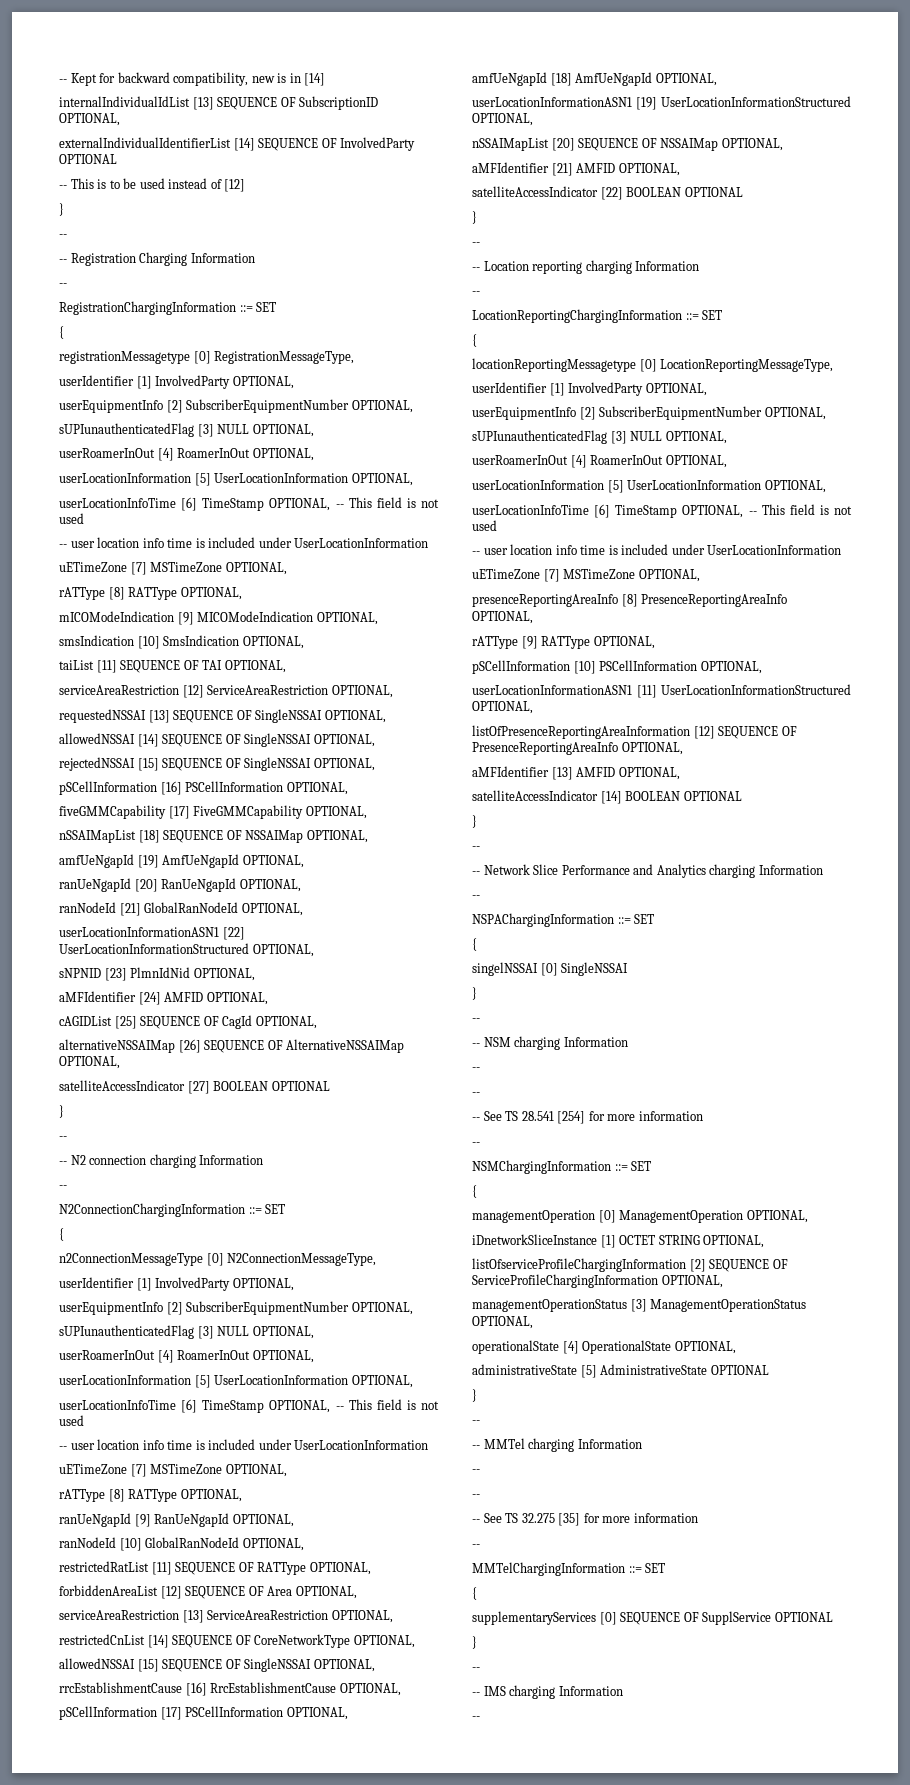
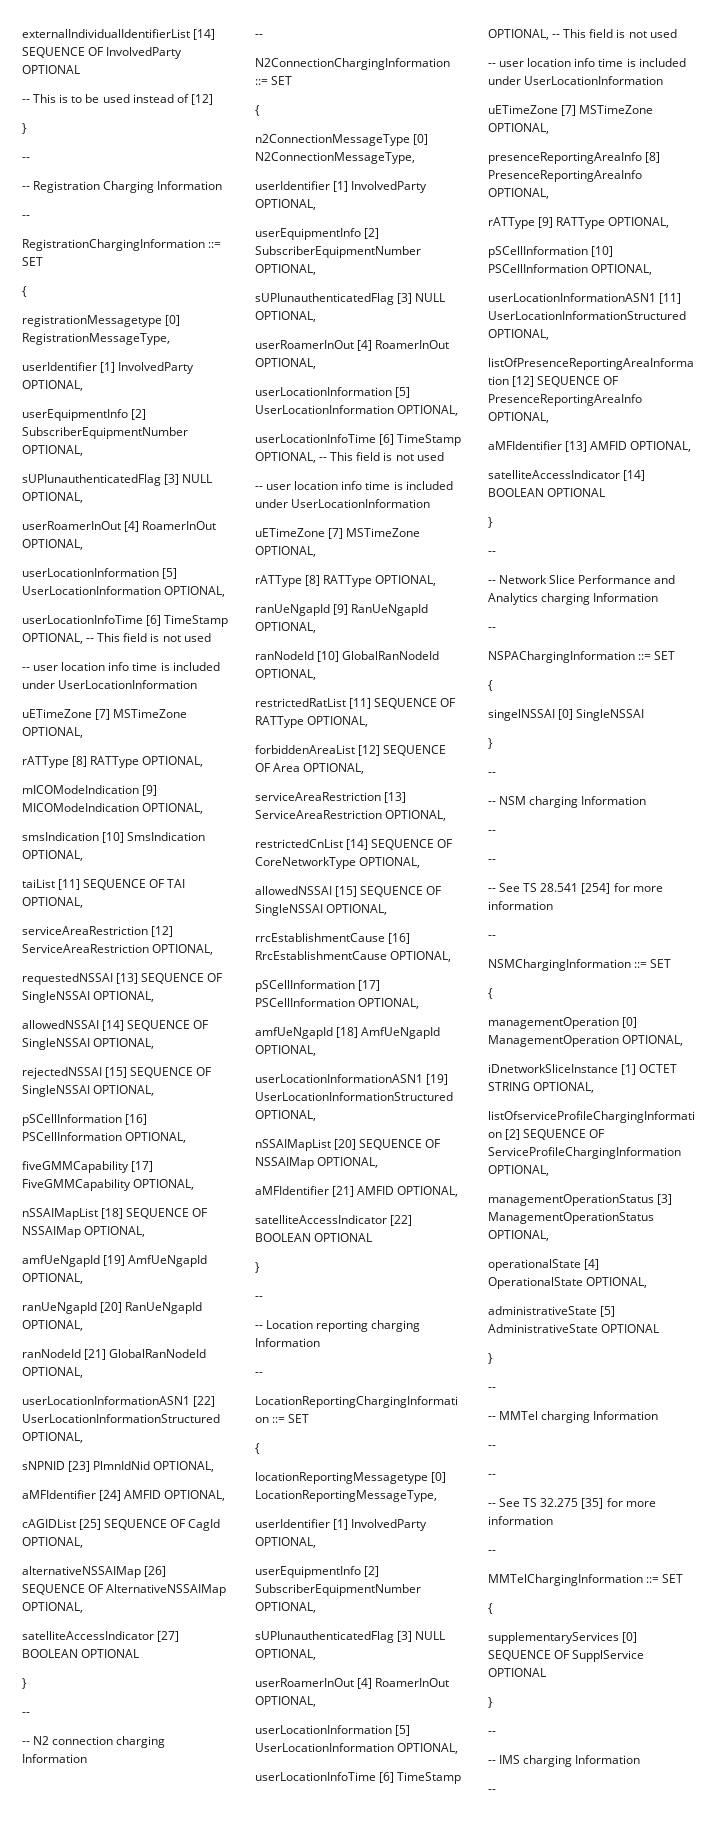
[59,72,326,86] [59,96,379,110] [59,113,120,126] -- Kept for backward compatibility, new is in [14] // internalIndividualIdList [13] SEQUENCE OF SubscriptionID OPTIONAL, // -> (22, 33) none

